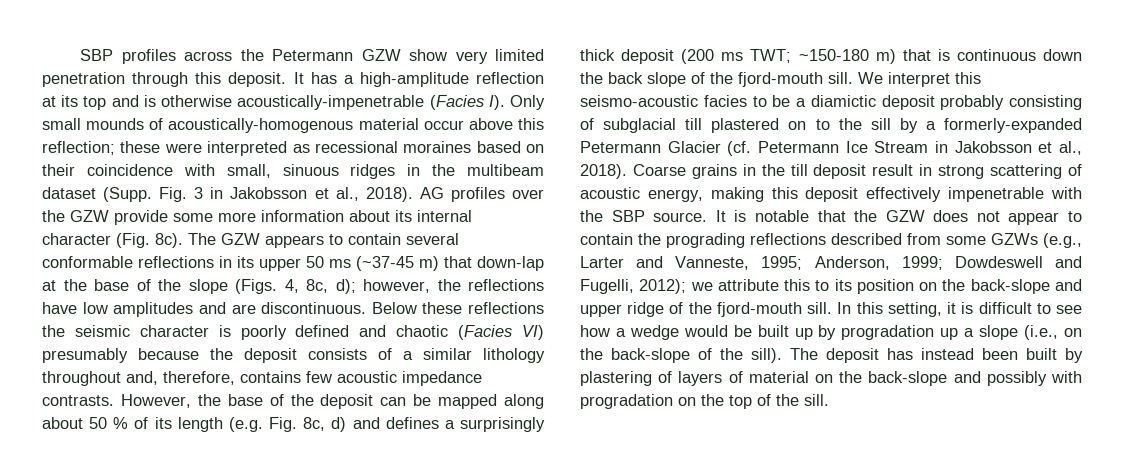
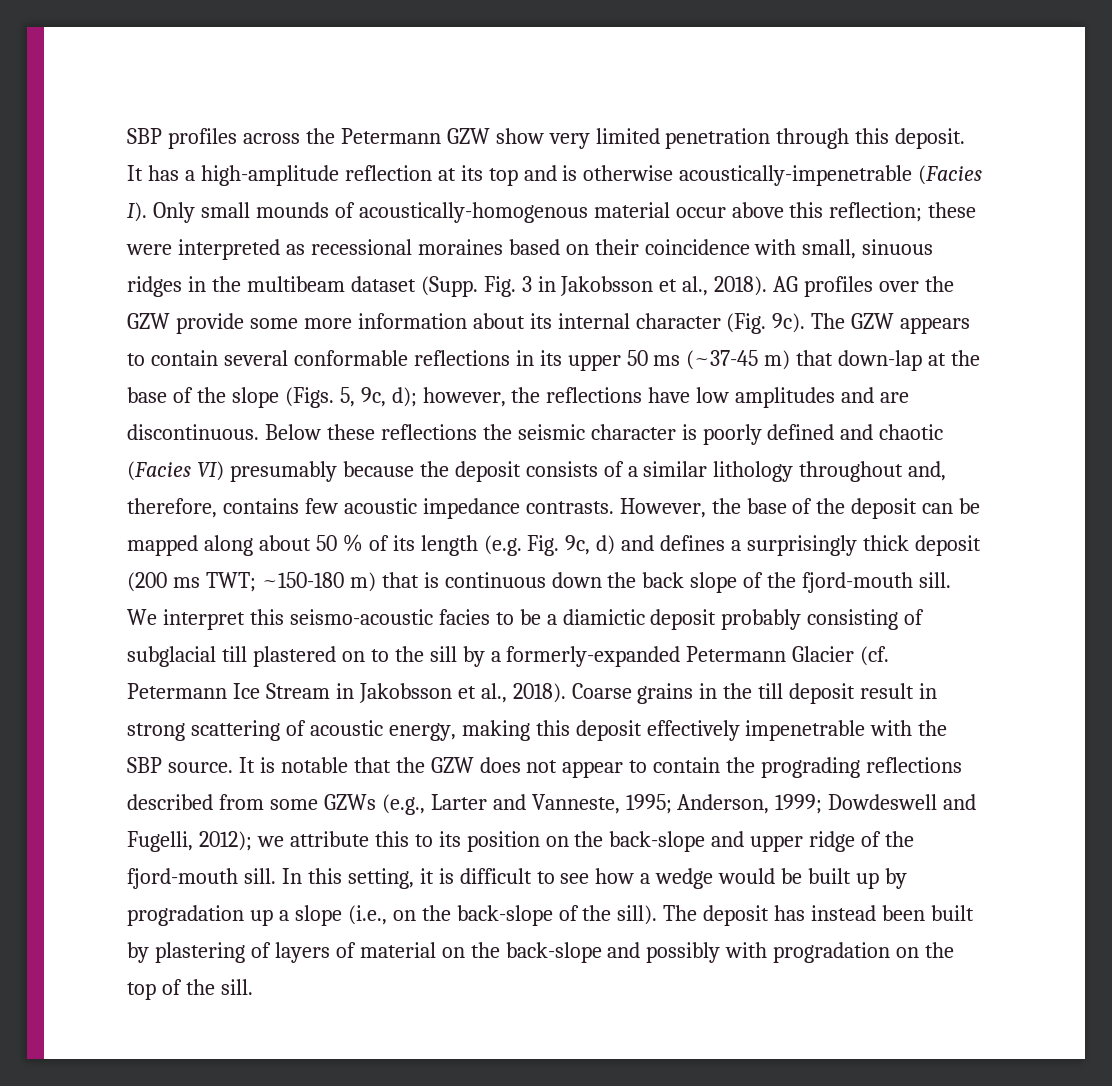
[155,233,183,248] 8c). -> [772,313,806,333] 9c).
[284,279,328,293] 4, 8c, -> [339,387,386,407] 5, 9c,
[303,417,326,431] 8c, -> [565,535,591,555] 9c,

